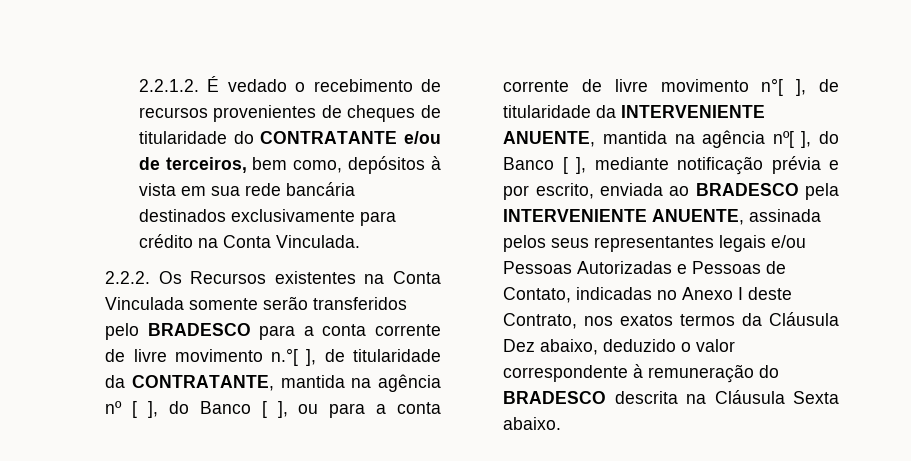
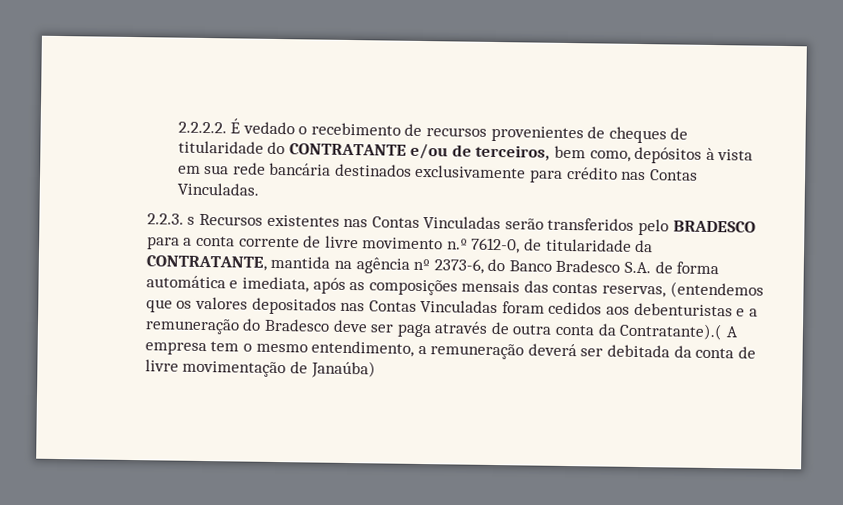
[138,79,199,92] 2.2.1.2. -> [177,121,227,134] 2.2.2.2.
[197,235,360,248] [105,271,441,284] [105,297,259,310] na Conta Vinculada. // 2.2.2. Os Recursos existentes na Conta Vinculada somente -> [621,169,698,181] [176,182,259,196] [146,213,502,230] nas Contas Vinculadas. // 2.2.3. s Recursos existentes nas Contas Vinculadas
[271,348,317,366] n.°[ ], -> [446,237,521,254] n.º 7612-0,
[132,401,441,418] [503,78,839,96] [503,105,766,118] [503,130,840,148] [503,156,839,175] [503,183,839,200] [503,209,822,225] [503,235,807,252] [503,261,787,274] [503,287,793,303] [503,312,839,329] [503,339,736,355] [503,364,780,383] [503,390,839,404] [503,417,562,430] [ ], do Banco [ ], ou para a conta corrente de livre movimento n°[ ], de titularidade da INTERVENIENTE ANUENTE, mantida na agência nº[ ], do Banco [ ], mediante notificação prévia e por escrito, enviada ao BRADESCO pela INTERVENIENTE ANUENTE, assinada pelos seus representantes legais e/ou Pessoas Autorizadas e Pessoas de Contato, indicadas no Anexo I deste Contrato, nos exatos termos da Cláusula Dez abaixo, deduzido o valor correspondente à remuneração do BRADESCO descrita na Cláusula Sexta abaixo. -> [433,258,720,275] [145,275,764,299] [145,296,758,317] [144,318,739,341] [144,340,756,360] [144,359,376,379] 2373-6, do Banco Bradesco S.A. de forma automática e imediata, após as composições mensais das contas reservas, (entendemos que os valores depositados nas Contas Vinculadas foram cedidos aos debenturistas e a remuneração do Bradesco deve ser paga através de outra conta da Contratante).( A empresa tem o mesmo entendimento, a remuneração deverá ser debitada da conta de livre movimentação de Janaúba)

